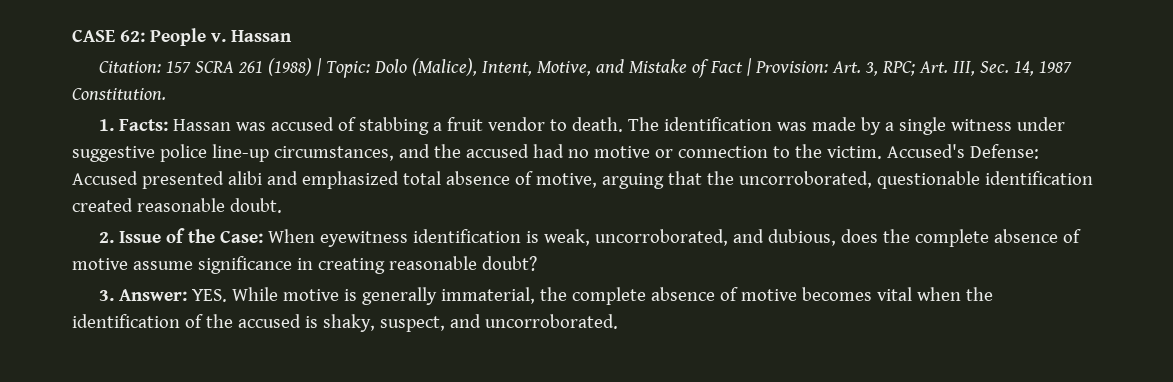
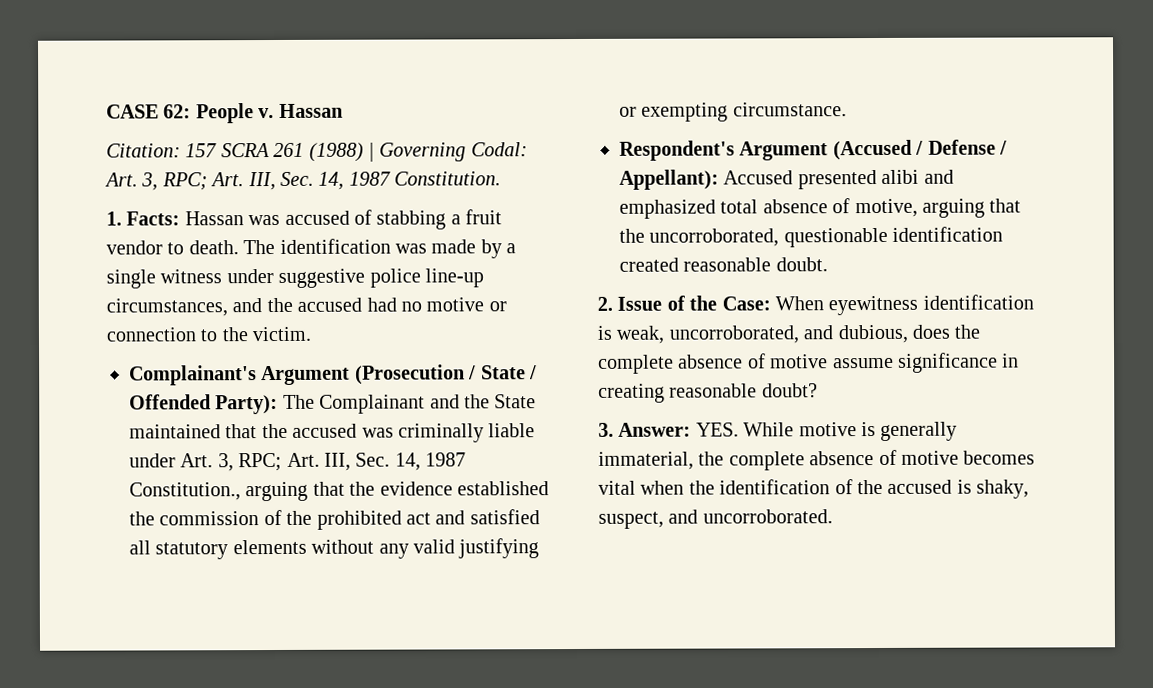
[326,58,829,78] Topic: Dolo (Malice), Intent, Motive, and Mistake of Fact | Provision: -> [379,142,528,162] Governing Codal:
[886,144,1039,159] Accused's Defense: -> [129,364,537,386] [129,394,537,415] [129,423,536,443] [129,452,467,472] [129,481,549,502] [129,509,540,530] [129,538,540,560] [619,102,847,122] [619,139,1007,161] [619,169,719,190] // Complainant's Argument (Prosecution / State / Offended Party): The Complainant and the State maintained that the accused was criminally liable under Art. 3, RPC; Art. III, Sec. 14, 1987 Constitution., arguing that the evidence established the commission of the prohibited act and satisfied all statutory elements without any valid justifying or exempting circumstance. // Respondent's Argument (Accused / Defense / Appellant):

